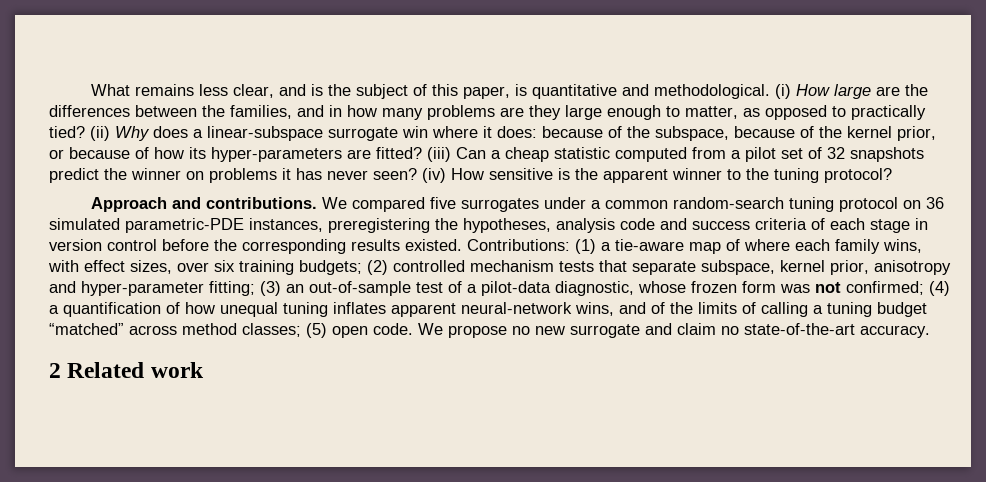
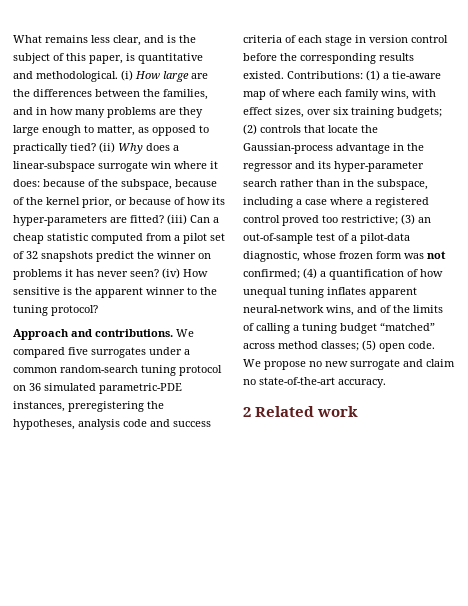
[393,260,951,275] [49,281,255,296] controlled mechanism tests that separate subspace, kernel prior, anisotropy and hyper-parameter fitting; -> [260,125,378,133] [243,143,424,154] [243,161,424,172] [243,179,428,190] [243,197,429,208] [243,215,398,226] controls that locate the Gaussian-process advantage in the regressor and its hyper-parameter search rather than in the subspace, including a case where a registered control proved too restrictive;

